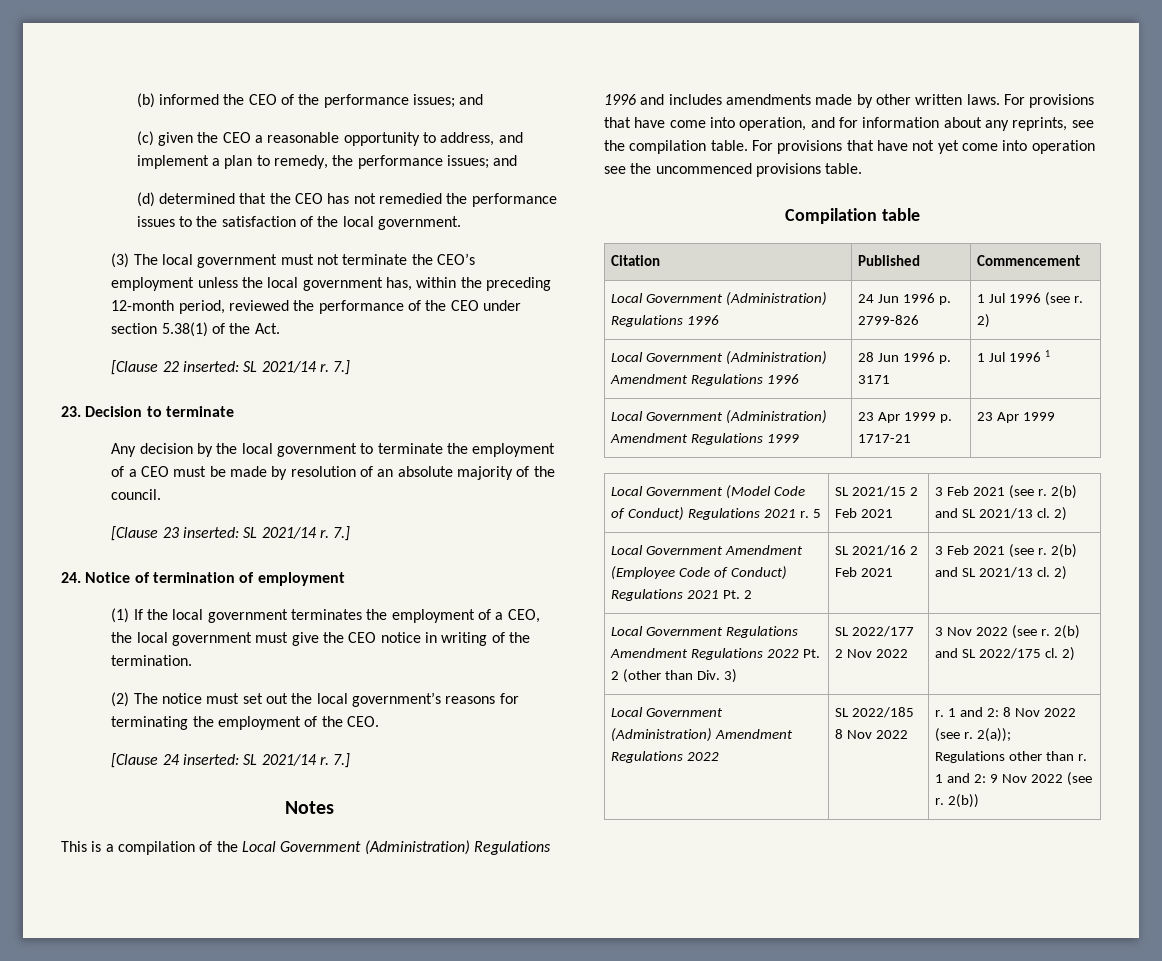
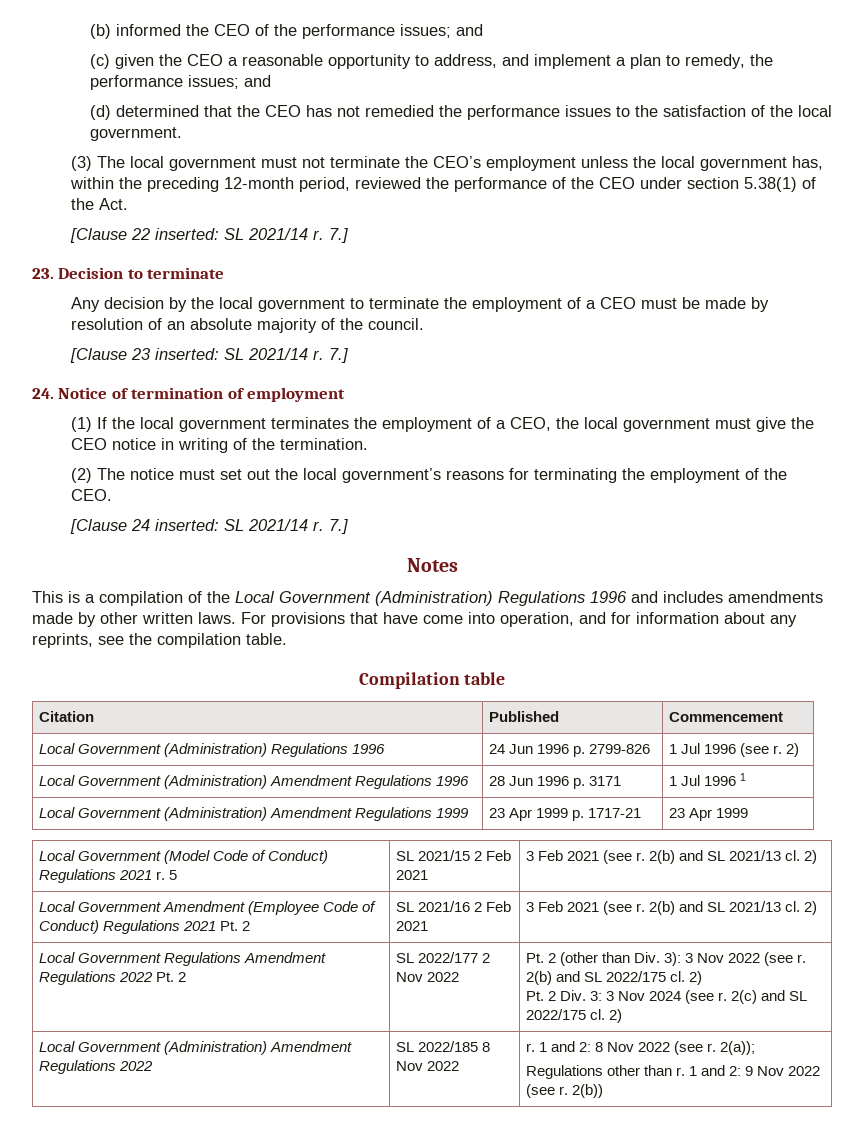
[751,140,1095,154] [604,163,863,177] For provisions that have not yet come into operation see the uncommenced provisions table. -> (287, 639) none
[623,669,738,683] (other than Div. 3) -> (187, 977) none
(909, 653) none -> [525,952,682,966] Pt. 2 (other than Div. 3):
(1076, 654) none -> [525,990,808,1004] [525,1009,623,1023] // Pt. 2 Div. 3: 3 Nov 2024 (see r. 2(c) and SL 2022/175 cl. 2)

